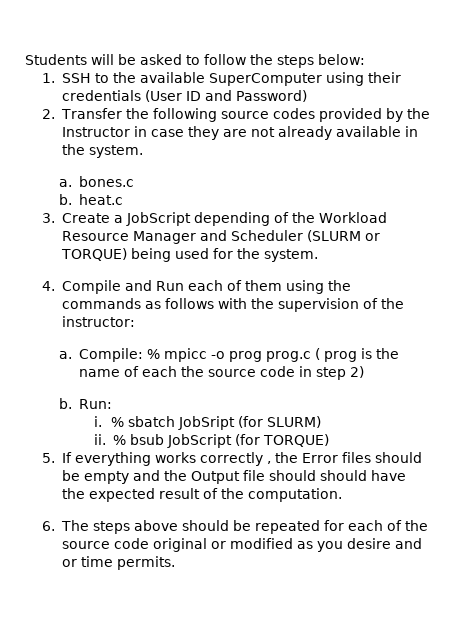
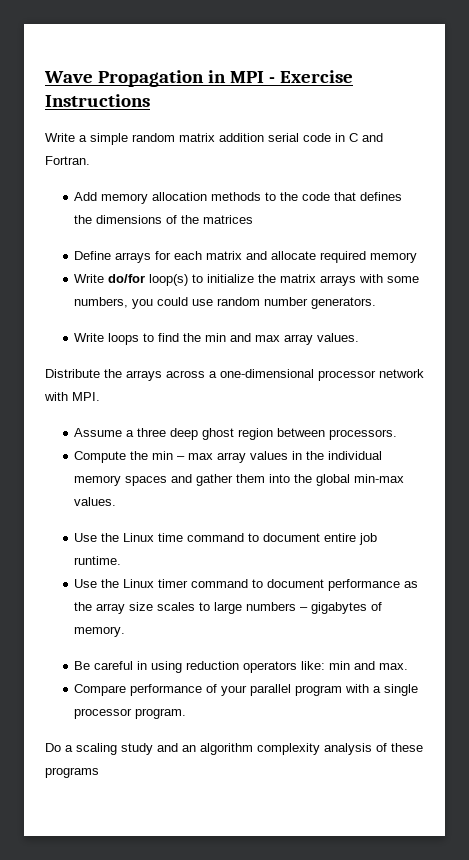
[25,54,365,68] [42,72,401,86] [61,90,307,102] [42,108,430,122] [61,126,418,140] [61,144,143,158] [59,176,135,187] [59,194,124,205] [42,212,387,226] [61,230,380,244] [60,248,318,262] [42,280,351,294] [61,298,404,312] [61,316,135,327] [59,348,400,362] [79,366,365,380] [59,398,113,409] [93,416,322,430] [93,434,329,448] [42,452,422,466] [61,470,406,484] [61,488,342,502] [42,520,428,534] [61,538,422,552] [61,556,175,570] Students will be asked to follow the steps below: // 1. SSH to the available SuperComputer using their credentials (User ID and Password) // 2. Transfer the following source codes provided by the Instructor in case they are not already available in the system. // a. bones.c // b. heat.c // 3. Create a JobScript depending of the Workload Resource Manager and Scheduler (SLURM or TORQUE) being used for the system. // 4. Compile and Run each of them using the commands as follows with the supervision of the instructor: // a. Compile: % mpicc -o prog prog.c ( prog is the name of each the source code in step 2) // b. Run: // i. % sbatch JobSript (for SLURM) // ii. % bsub JobScript (for TORQUE) // 5. If everything works correctly , the Error files should be empty and the Output file should should have the expected result of the computation. // 6. The steps above should be repeated for each of the source code original or modified as you desire and or time permits. -> [44,70,353,87] [45,94,150,107] [45,133,383,145] [45,156,90,165] [74,192,403,204] [74,215,254,224] [74,251,418,263] [74,274,420,286] [74,297,377,309] [74,333,360,345] [45,369,424,381] [44,392,100,401] [74,428,398,440] [74,451,383,463] [74,474,405,486] [74,497,117,506] [74,533,378,545] [74,556,122,565] [74,579,419,591] [74,602,383,614] [74,626,126,637] [74,661,409,673] [74,684,419,696] [74,708,187,719] [45,743,423,755] [45,767,99,778] Wave Propagation in MPI - Exercise Instructions // Write a simple random matrix addition serial code in C and Fortran. // Add memory allocation methods to the code that defines the dimensions of the matrices // Define arrays for each matrix and allocate required memory // Write do/for loop(s) to initialize the matrix arrays with some numbers, you could use random number generators. // Write loops to find the min and max array values. // Distribute the arrays across a one-dimensional processor network with MPI. // Assume a three deep ghost region between processors. // Compute the min – max array values in the individual memory spaces and gather them into the global min-max values. // Use the Linux time command to document entire job runtime. // Use the Linux timer command to document performance as the array size scales to large numbers – gigabytes of memory. // Be careful in using reduction operators like: min and max. // Compare performance of your parallel program with a single processor program. // Do a scaling study and an algorithm complexity analysis of these programs

